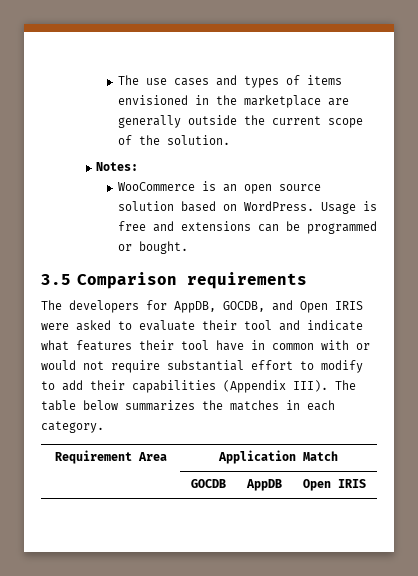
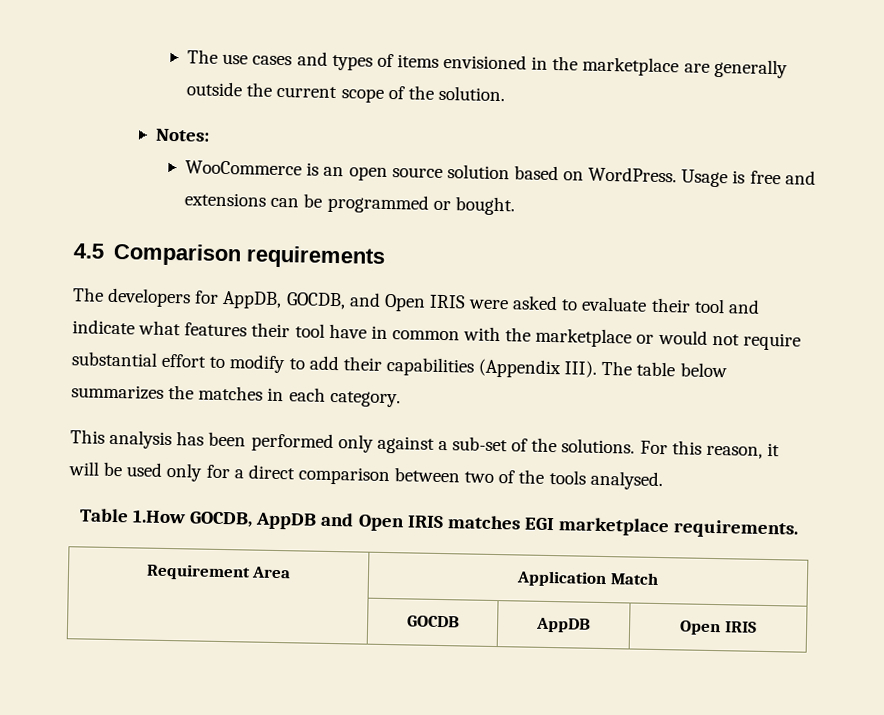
[41,274,71,285] 3.5 -> [73,243,105,259] 4.5
(349, 345) none -> [505,327,633,348] the marketplace
(104, 427) none -> [70,429,780,459] [68,461,663,491] [78,508,800,539] // This analysis has been performed only against a sub-set of the solutions. For this reason, it will be used only for a direct comparison between two of the tools analysed. // Table 1.How GOCDB, AppDB and Open IRIS matches EGI marketplace requirements.

